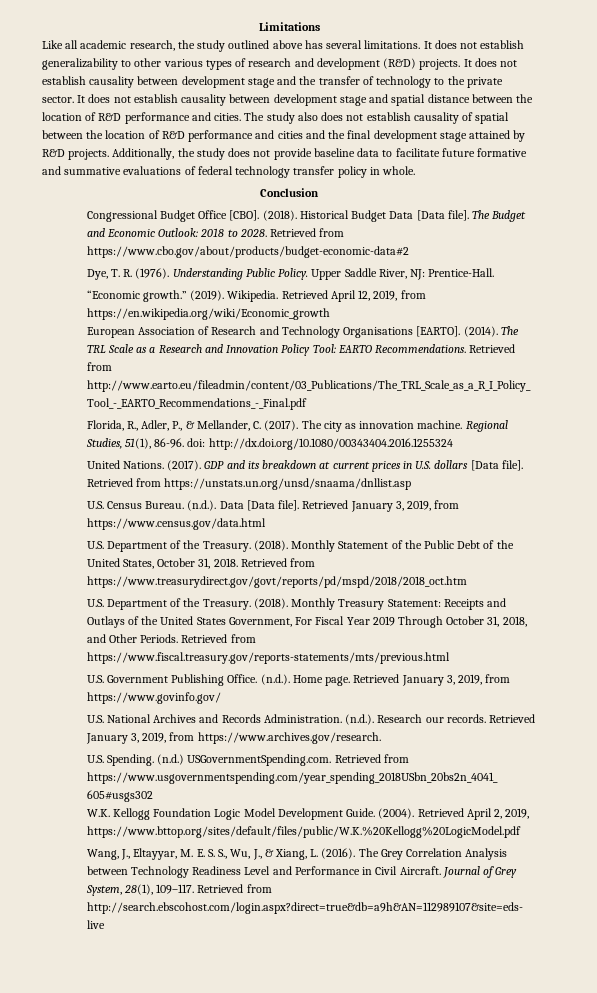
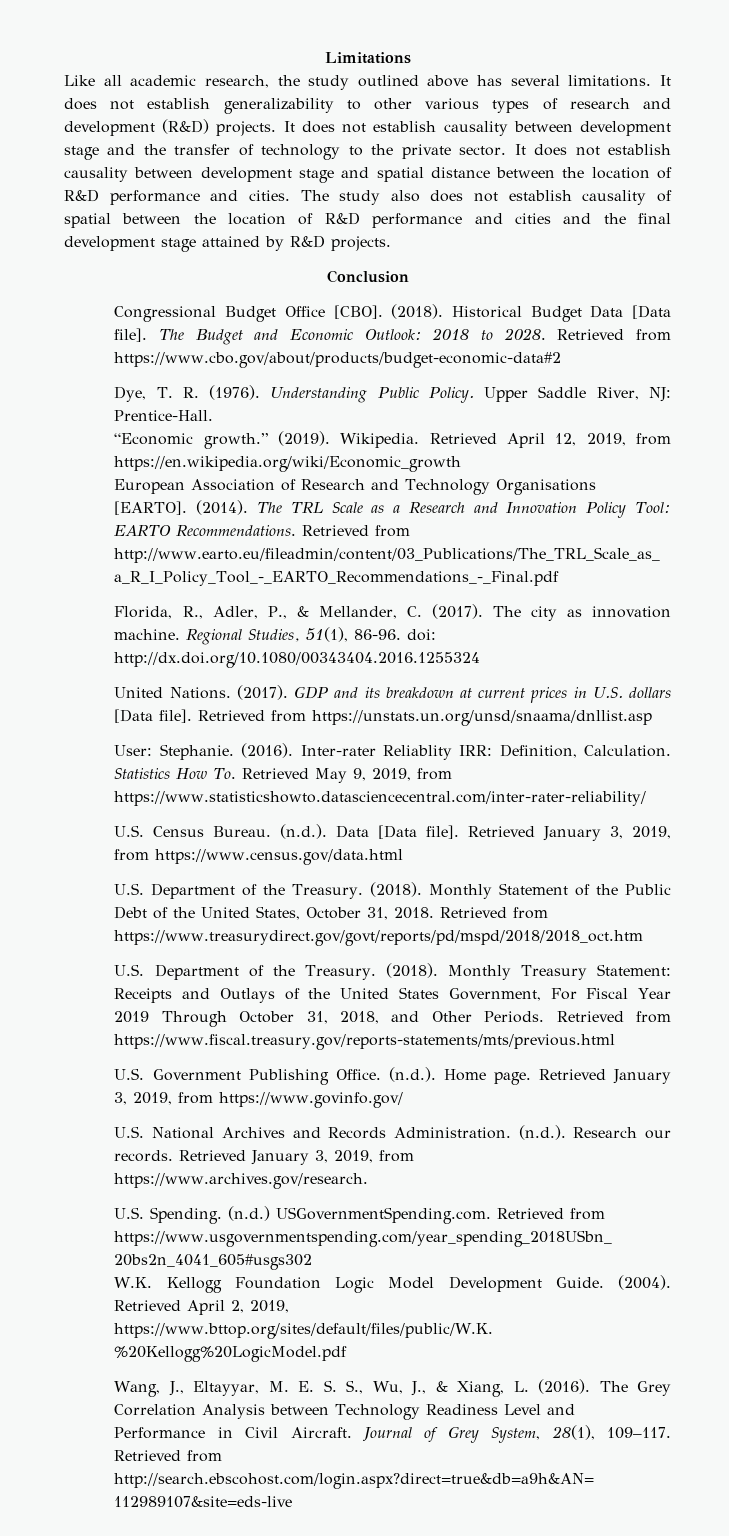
[112,148,528,160] [42,166,416,178] Additionally, the study does not provide baseline data to facilitate future formative and summative evaluations of federal technology transfer policy in whole. -> (391, 243) none
(412, 484) none -> [114,743,671,760] [114,768,453,783] [114,791,647,806] // User: Stephanie. (2016). Inter-rater Reliablity IRR: Definition, Calculation. Statistics How To. Retrieved May 9, 2019, from https://www.statisticshowto.datasciencecentral.com/inter-rater-reliability/

